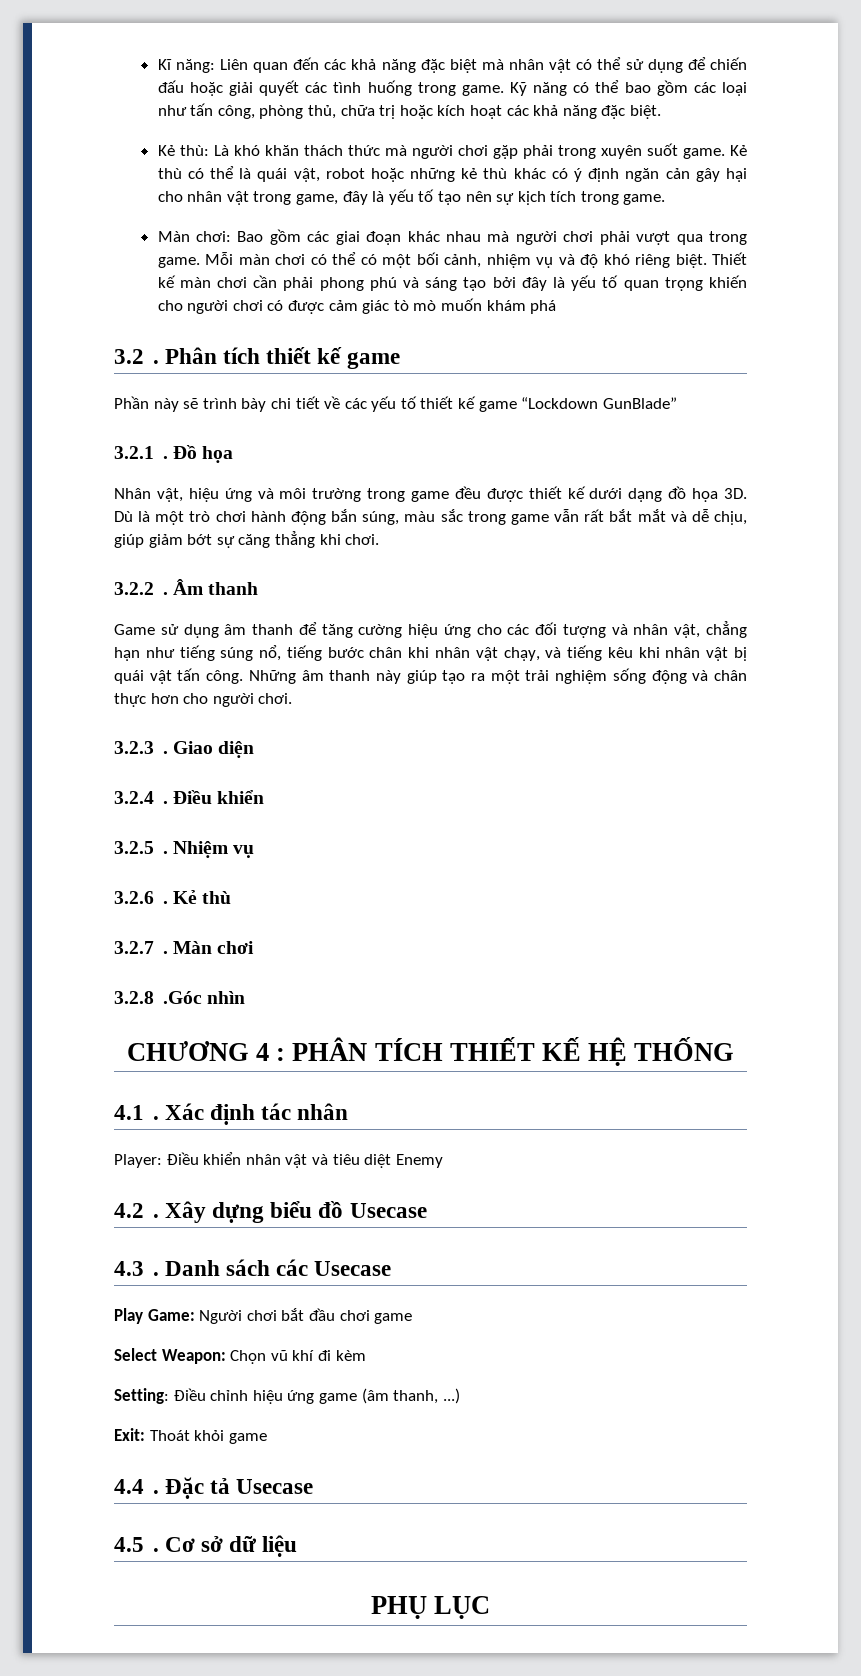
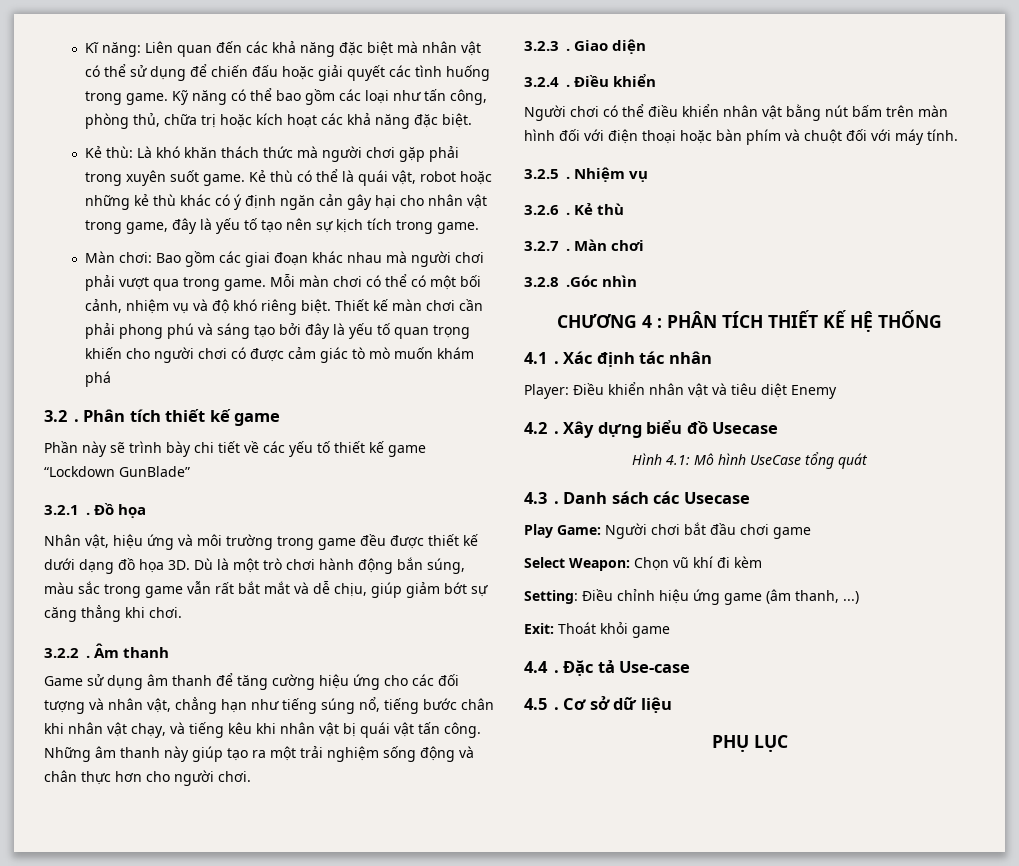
(265, 797) none -> [524,104,948,121] [524,129,958,145] // Người chơi có thể điều khiển nhân vật bằng nút bấm trên màn hình đối với điện thoại hoặc bàn phím và chuột đối với máy tính.
(427, 1210) none -> [632,452,868,469] // Hình 4.1: Mô hình UseCase tổng quát
[236,1479,314,1494] Usecase -> [619,661,691,673] Use-case

